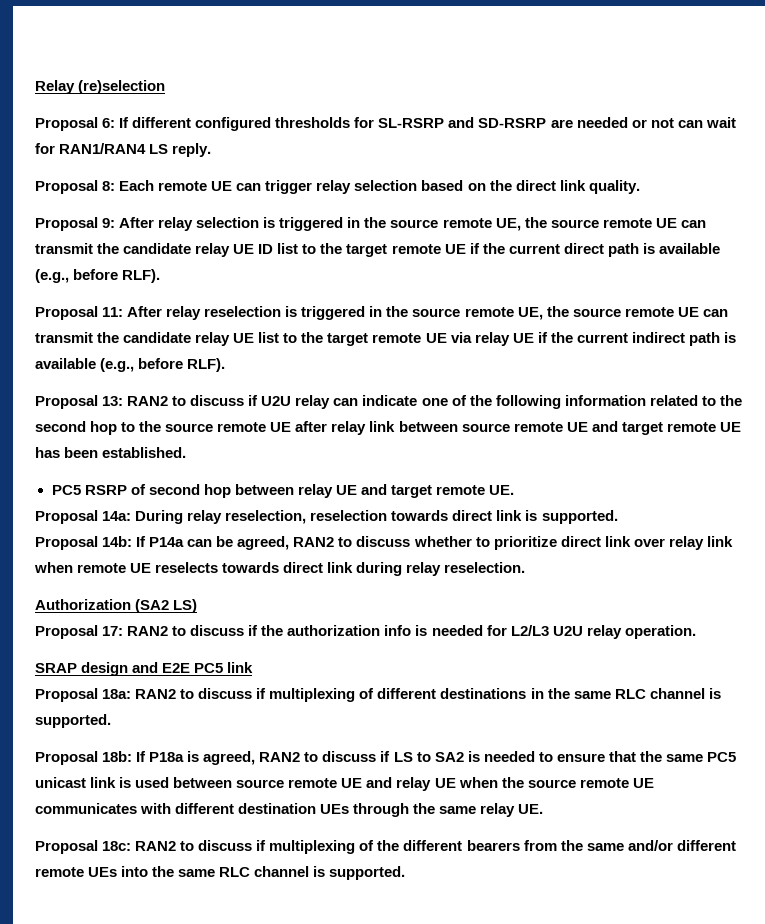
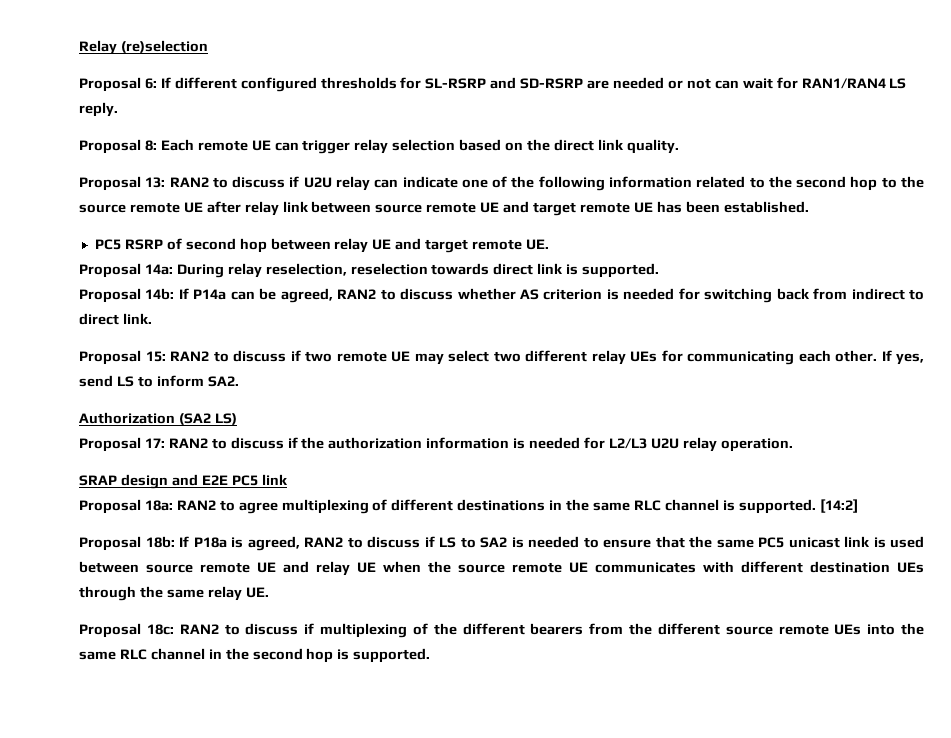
[35,217,706,231] [35,243,720,257] [35,269,161,283] [35,306,728,320] [35,332,736,346] [35,358,226,372] // Proposal 9: After relay selection is triggered in the source remote UE, the source remote UE can transmit the candidate relay UE ID list to the target remote UE if the current direct path is available (e.g., before RLF). // Proposal 11: After relay reselection is triggered in the source remote UE, the source remote UE can transmit the candidate relay UE list to the target remote UE via relay UE if the current indirect path is available (e.g., before RLF). -> (679, 146) none
[475,536,733,550] [34,562,526,576] to prioritize direct link over relay link when remote UE reselects towards direct link during relay reselection. -> [519,288,925,303] [79,313,152,325] [79,350,924,365] [79,375,239,387] AS criterion is needed for switching back from indirect to direct link. // Proposal 15: RAN2 to discuss if two remote UE may select two different relay UEs for communicating each other. If yes, send LS to inform SA2.
[384,625,412,636] info -> [426,437,510,449] information
[198,688,267,699] discuss if -> [238,502,278,514] agree
(111, 721) none -> [819,499,858,513] [14:2]
[586,840,736,851] same and/or different -> [657,623,773,635] different source
(310, 871) none -> [208,648,334,663] in the second hop

